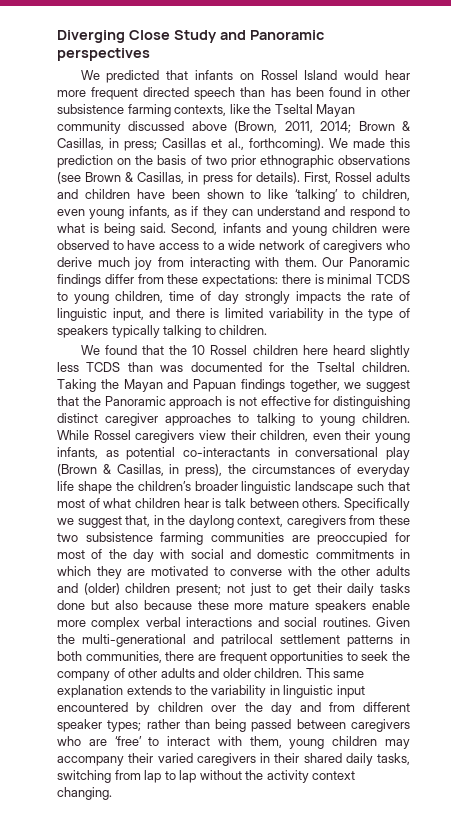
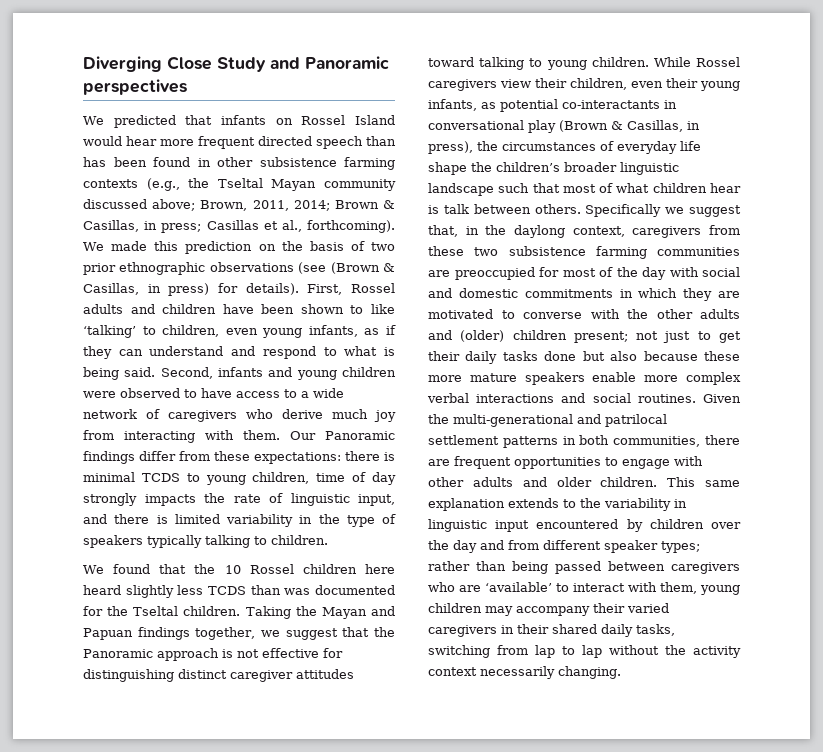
[174,104,250,116] contexts, like -> [83,178,180,191] contexts (e.g.,
[191,121,278,133] above (Brown, -> [152,199,248,211] above; Brown,
[85,172,233,185] Brown & Casillas, in press -> [330,262,395,274] [83,283,210,296] (Brown & Casillas, in press)
[165,413,250,426] approaches to -> [296,669,354,679] [428,57,474,67] attitudes toward
[361,651,410,661] [57,668,125,681] seek the company of -> [622,456,703,469] engage with
[114,736,142,746] ‘free’ -> [485,582,552,592] ‘available’
(356, 775) none -> [480,666,555,679] necessarily

